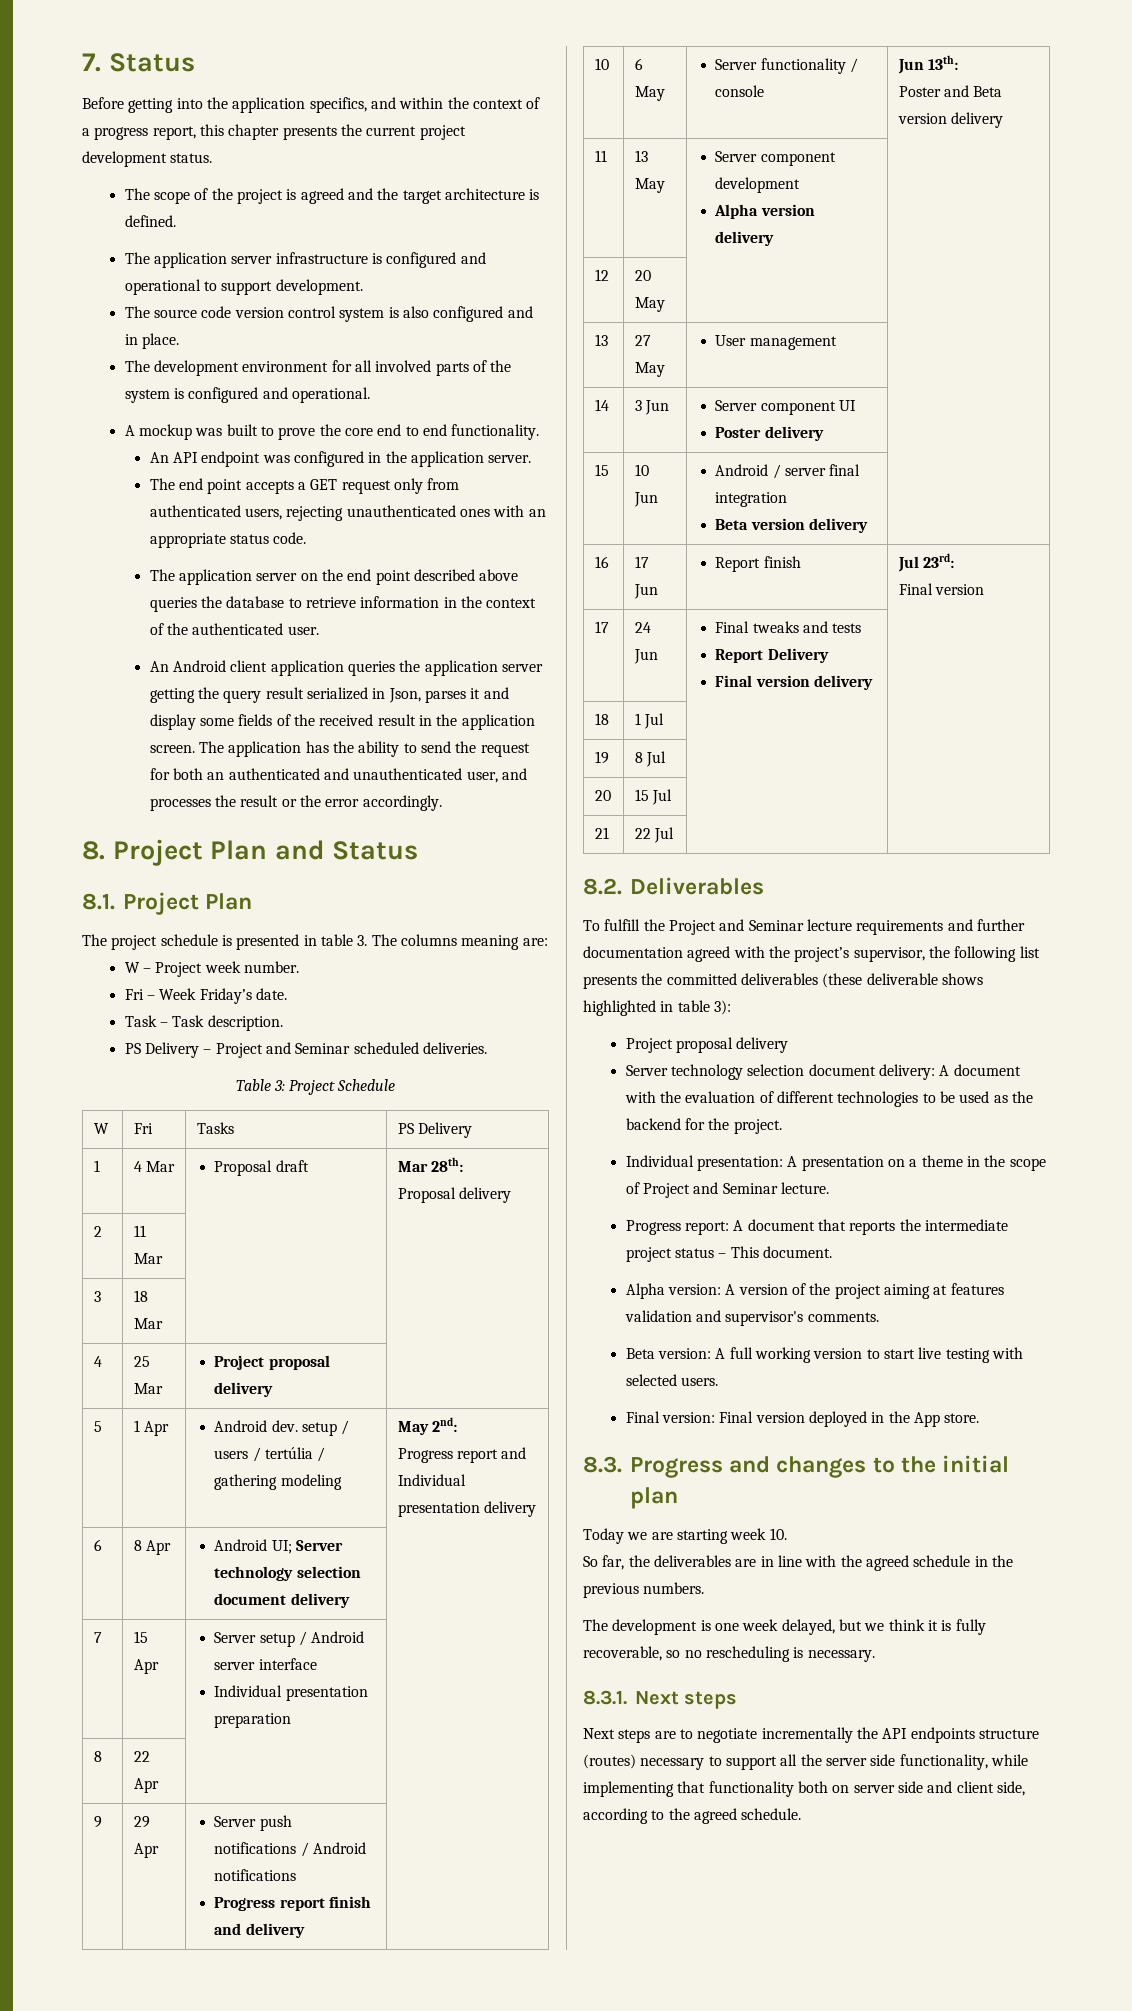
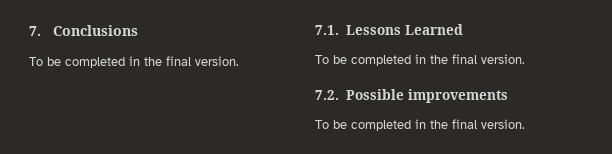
[109,53,195,72] [82,97,541,113] [82,124,466,140] [82,151,213,167] [124,188,540,204] [124,215,176,227] [124,252,486,268] [124,279,363,295] [124,306,533,322] [124,333,179,349] [124,360,512,376] [124,387,370,403] [124,424,540,440] [149,451,532,467] [149,478,460,494] [149,505,546,521] [149,532,307,548] [149,569,519,585] [149,596,537,612] [149,623,319,635] [149,660,543,676] [149,687,509,703] [149,714,535,730] [149,741,530,757] [149,768,527,783] [149,795,442,811] [82,839,418,866] [82,892,253,915] [82,934,548,950] [124,961,299,977] [124,988,287,1004] [124,1015,283,1031] [124,1042,487,1058] [235,1079,396,1095] [93,1123,109,1134] [133,1123,153,1134] [196,1122,234,1134] [397,1122,473,1138] [93,1160,100,1172] [133,1161,176,1172] [214,1160,309,1176] [397,1157,464,1172] [397,1187,512,1203] [93,1226,102,1237] [133,1225,146,1237] [133,1253,163,1264] [93,1291,101,1302] [133,1290,148,1302] [133,1318,163,1329] [93,1356,102,1367] [133,1356,150,1367] [133,1383,163,1394] [214,1355,330,1370] [214,1382,274,1397] [93,1421,102,1432] [133,1420,170,1436] [214,1420,350,1436] [214,1447,326,1462] [214,1474,342,1490] [397,1417,458,1435] [397,1447,527,1463] [397,1474,466,1486] [397,1501,537,1517] [93,1539,102,1551] [133,1540,172,1555] [214,1539,344,1554] [214,1566,361,1581] [214,1593,350,1608] [93,1632,102,1643] [133,1631,148,1643] [133,1659,159,1674] [214,1631,365,1647] [214,1658,317,1670] [214,1685,368,1701] [214,1713,292,1728] [93,1751,102,1762] [133,1751,150,1762] [133,1778,159,1793] [93,1816,102,1828] [133,1816,150,1828] [133,1843,159,1858] [214,1815,292,1831] [214,1842,367,1857] [214,1869,297,1881] [214,1896,372,1911] [214,1923,305,1938] [594,58,609,70] [634,58,643,70] [634,86,665,101] [715,58,859,74] [715,85,765,97] [897,55,959,74] [898,85,1003,97] [897,112,1004,128] [594,150,607,162] [634,150,648,162] [634,178,665,193] [715,151,836,166] [715,177,801,193] [714,204,815,219] [715,231,775,246] [594,269,609,281] [634,270,651,281] [634,297,665,312] [594,334,608,346] [634,335,651,346] [634,362,665,377] [715,335,837,350] [594,399,609,411] [634,400,670,415] [715,400,857,415] [715,426,824,441] [594,464,609,476] [634,464,649,476] [633,492,658,507] [715,464,861,479] [715,492,788,507] [715,518,869,533] [594,556,609,568] [634,556,649,568] [633,584,658,599] [715,556,801,572] [897,553,955,572] [898,583,985,595] [594,621,609,633] [634,622,651,633] [633,649,658,664] [715,621,862,633] [715,648,829,663] [715,675,874,690] [594,713,609,725] [634,713,665,729] [594,751,609,764] [634,751,667,767] [594,790,611,801] [634,789,673,805] [594,827,609,839] [634,827,675,843] [583,877,764,895] [583,919,1025,935] [583,946,1040,962] [583,973,983,989] [583,1000,731,1016] [625,1037,789,1053] [625,1064,1021,1080] [624,1091,1033,1107] [625,1118,782,1134] [625,1155,1046,1171] [625,1182,829,1198] [625,1219,1008,1235] [625,1246,832,1262] [625,1283,1004,1299] [624,1310,879,1326] [625,1347,1023,1363] [625,1374,718,1386] [625,1411,980,1427] [583,1455,1010,1478] [630,1487,678,1509] [583,1528,787,1544] [583,1555,1013,1571] [583,1582,705,1598] [583,1619,986,1635] [583,1646,875,1662] [583,1690,738,1709] [583,1727,1039,1743] [583,1754,1028,1770] [583,1781,1025,1797] [583,1808,802,1824] Status // Before getting into the application specifics, and within the context of a progress report, this chapter presents the current project development status. // The scope of the project is agreed and the target architecture is defined. // The application server infrastructure is configured and operational to support development. // The source code version control system is also configured and in place. // The development environment for all involved parts of the system is configured and operational. // A mockup was built to prove the core end to end functionality. // An API endpoint was configured in the application server. // The end point accepts a GET request only from authenticated users, rejecting unauthenticated ones with an appropriate status code. // The application server on the end point described above queries the database to retrieve information in the context of the authenticated user. // An Android client application queries the application server getting the query result serialized in Json, parses it and display some fields of the received result in the application screen. The application has the ability to send the request for both an authenticated and unauthenticated user, and processes the result or the error accordingly. // 8. Project Plan and Status // 8.1. Project Plan // The project schedule is presented in table 3. The columns meaning are: // W – Project week number. // Fri – Week Friday’s date. // Task – Task description. // PS Delivery – Project and Seminar scheduled deliveries. // Table 3: Project Schedule // W | Fri | Tasks | PS Delivery // 1 | 4 Mar | Proposal draft | Mar 28th: // Proposal delivery // 2 | 11 Mar | | // 3 | 18 Mar | | // 4 | 25 Mar | Project proposal delivery | // 5 | 1 Apr | Android dev. setup / users / tertúlia / gathering modeling | May 2nd: // Progress report and Individual presentation delivery // 6 | 8 Apr | Android UI; Server technology selection document delivery | // 7 | 15 Apr | Server setup / Android server interface // Individual presentation preparation | // 8 | 22 Apr | | // 9 | 29 Apr | Server push notifications / Android notifications // Progress report finish and delivery | // 10 | 6 May | Server functionality / console | Jun 13th: // Poster and Beta version delivery // 11 | 13 May | Server component development // Alpha version delivery | // 12 | 20 May | | // 13 | 27 May | User management | // 14 | 3 Jun | Server component UI // Poster delivery | // 15 | 10 Jun | Android / server final integration // Beta version delivery | // 16 | 17 Jun | Report finish | Jul 23rd: // Final version // 17 | 24 Jun | Final tweaks and tests // Report Delivery // Final version delivery | // 18 | 1 Jul | | // 19 | 8 Jul | | // 20 | 15 Jul | | // 21 | 22 Jul | | // 8.2. Deliverables // To fulfill the Project and Seminar lecture requirements and further documentation agreed with the project’s supervisor, the following list presents the committed deliverables (these deliverable shows highlighted in table 3): // Project proposal delivery // Server technology selection document delivery: A document with the evaluation of different technologies to be used as the backend for the project. // Individual presentation: A presentation on a theme in the scope of Project and Seminar lecture. // Progress report: A document that reports the intermediate project status – This document. // Alpha version: A version of the project aiming at features validation and supervisor's comments. // Beta version: A full working version to start live testing with selected users. // Final version: Final version deployed in the App store. // 8.3. Progress and changes to the initial plan // Today we are starting week 10. // So far, the deliverables are in line with the agreed schedule in the previous numbers. // The development is one week delayed, but we think it is fully recoverable, so no rescheduling is necessary. // 8.3.1. Next steps // Next steps are to negotiate incrementally the API endpoints structure (routes) necessary to support all the server side functionality, while implementing that functionality both on server side and client side, according to the agreed schedule. -> [52,25,138,36] [29,56,239,68] [315,24,463,35] [315,54,525,66] [315,89,508,103] [315,119,525,131] Conclusions // To be completed in the final version. // 7.1. Lessons Learned // To be completed in the final version. // 7.2. Possible improvements // To be completed in the final version.

